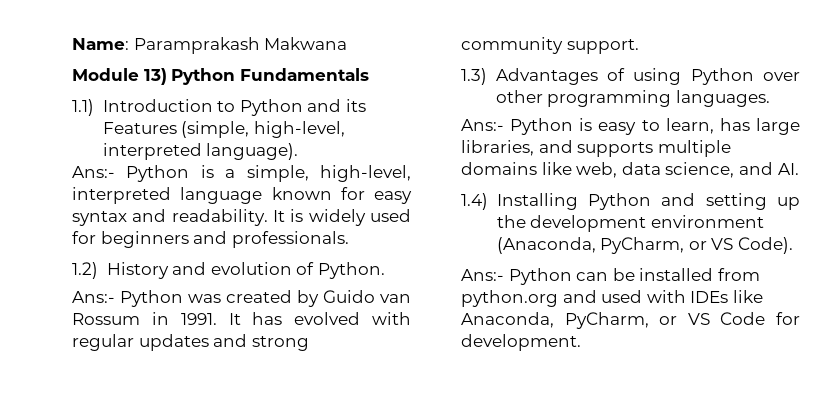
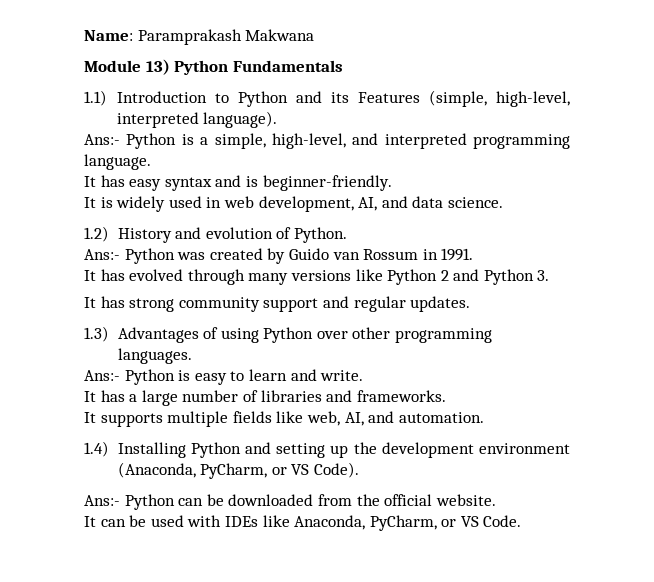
[72,187,365,204] interpreted language known for -> [352,133,570,149] [84,154,151,170] [84,175,125,187] and interpreted programming language. // It has
[171,209,268,226] readability. -> [245,175,392,191] is beginner-friendly. //
[72,231,349,248] for beginners and professionals. -> [206,196,503,212] in web development, AI, and data science.
(217, 319) none -> (474, 254) //
[371,312,411,325] [72,334,309,351] [461,37,639,54] with regular updates and strong community support. -> [187,269,550,285] [84,296,471,312] through many versions like Python 2 and Python 3. // It has strong community support and regular updates.
[665,118,800,135] [461,140,573,156] learn, has large libraries, and -> [248,369,364,381] [84,390,446,406] [84,412,96,423] learn and write. // It has a large number of libraries and frameworks. // It
[461,162,537,175] domains -> [232,411,272,423] fields
[621,162,799,178] data science, and AI. -> [344,411,484,426] AI, and automation.
[639,268,760,281] [461,290,597,307] installed from python.org and -> [228,494,496,506] [84,515,147,527] downloaded from the official website. // It can be
[720,312,800,325] [461,334,581,351] Code for development. -> [483,515,522,527] Code.

